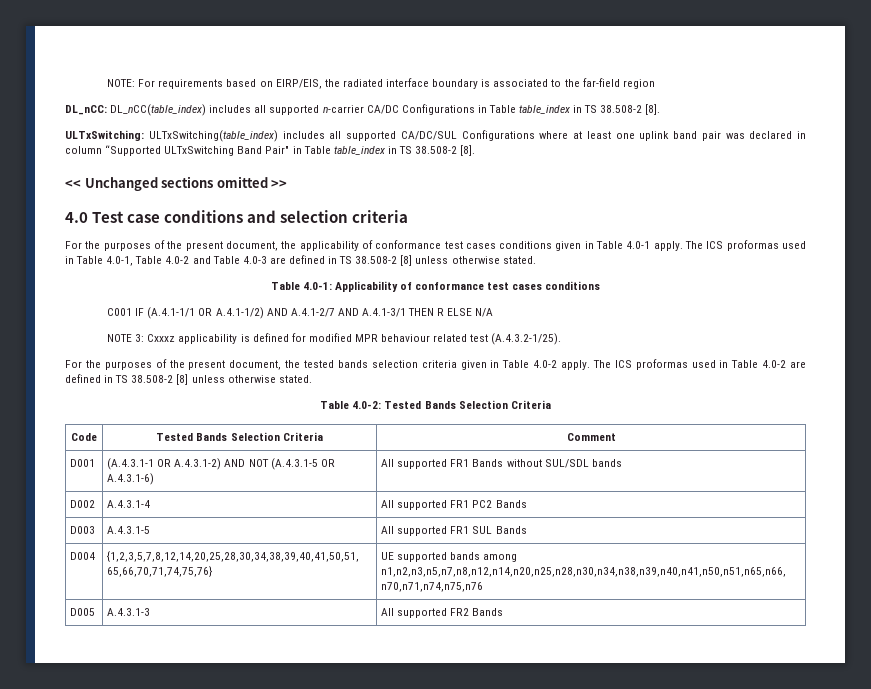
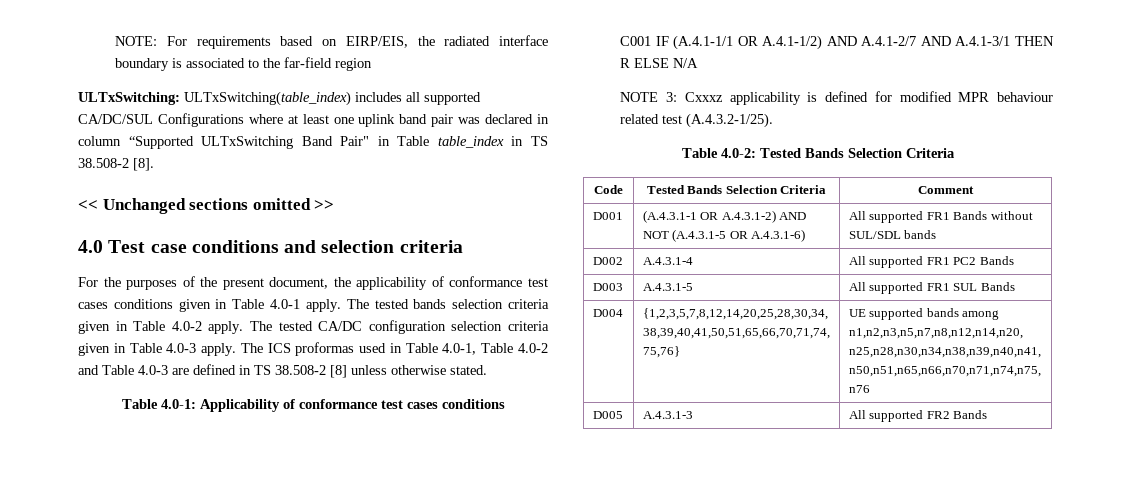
[65,104,661,116] // DL_nCC: DL_nCC(table_index) includes all supported n-carrier CA/DC Configurations in Table table_index in TS 38.508-2 [8]. -> (373, 64) none
(704, 245) none -> [374,299,549,309] [78,320,549,334] [78,343,263,356] tested bands selection criteria given in Table 4.0-2 apply. The tested CA/DC configuration selection criteria given in Table 4.0-3 apply. The
[65,359,806,370] [65,374,312,385] // For the purposes of the present document, the tested bands selection criteria given in Table 4.0-2 apply. The ICS proformas used in Table 4.0-2 are defined in TS 38.508-2 [8] unless otherwise stated. -> (774, 120) none

